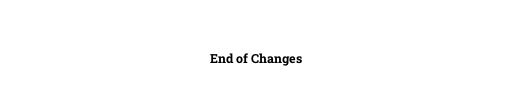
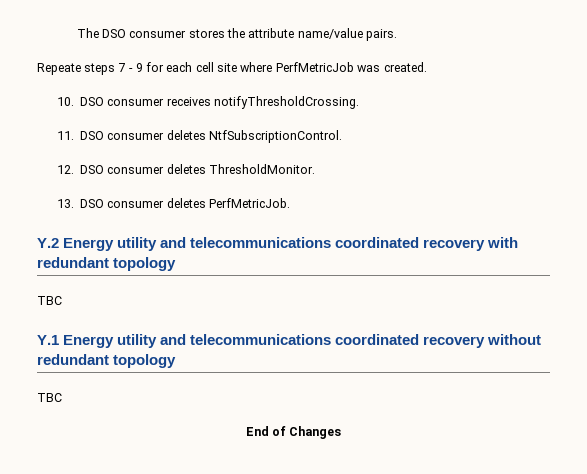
(209, 58) none -> [76,28,398,41] [37,62,427,75] [56,96,360,109] [56,130,343,143] [56,164,316,174] [56,198,291,208] [37,237,519,251] [37,257,177,271] [37,296,62,305] [37,334,542,348] [37,354,177,368] [37,393,62,402] The DSO consumer stores the attribute name/value pairs. // Repeate steps 7 - 9 for each cell site where PerfMetricJob was created. // 10. DSO consumer receives notifyThresholdCrossing. // 11. DSO consumer deletes NtfSubscriptionControl. // 12. DSO consumer deletes ThresholdMonitor. // 13. DSO consumer deletes PerfMetricJob. // Y.2 Energy utility and telecommunications coordinated recovery with redundant topology // TBC // Y.1 Energy utility and telecommunications coordinated recovery without redundant topology // TBC //

